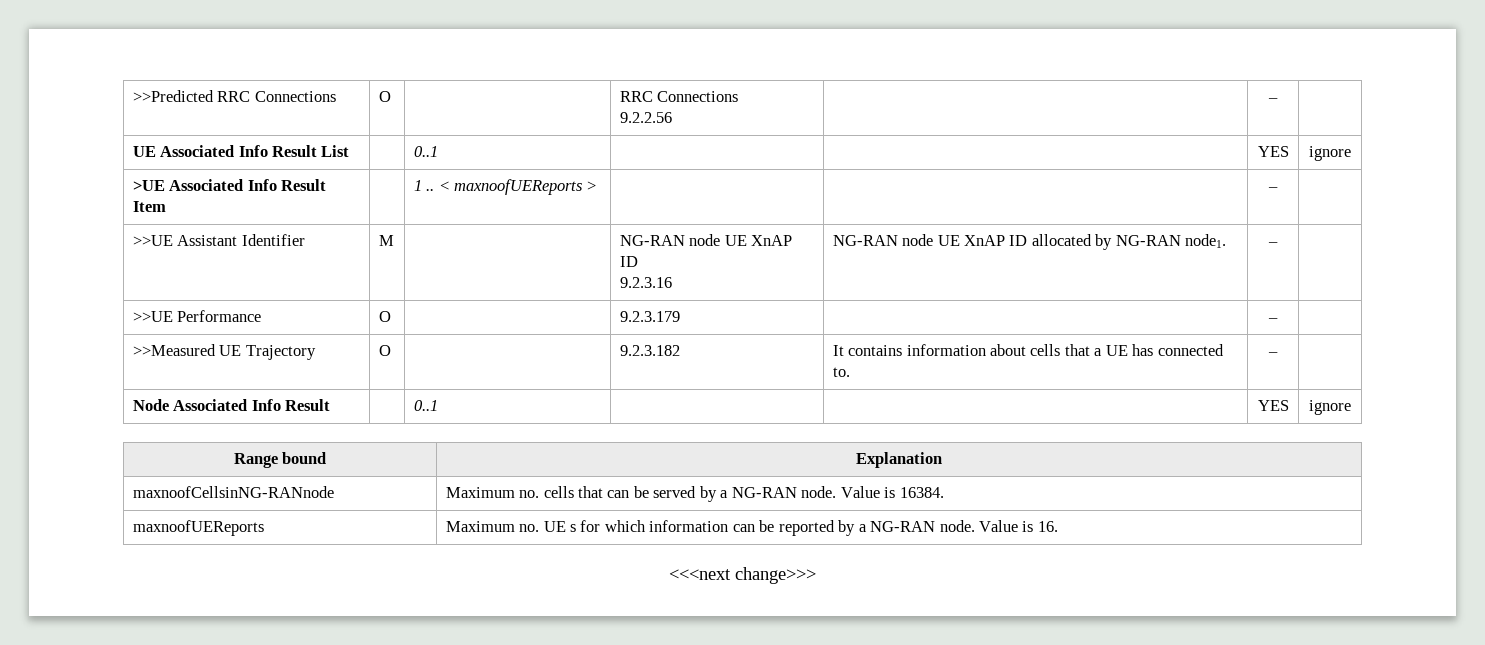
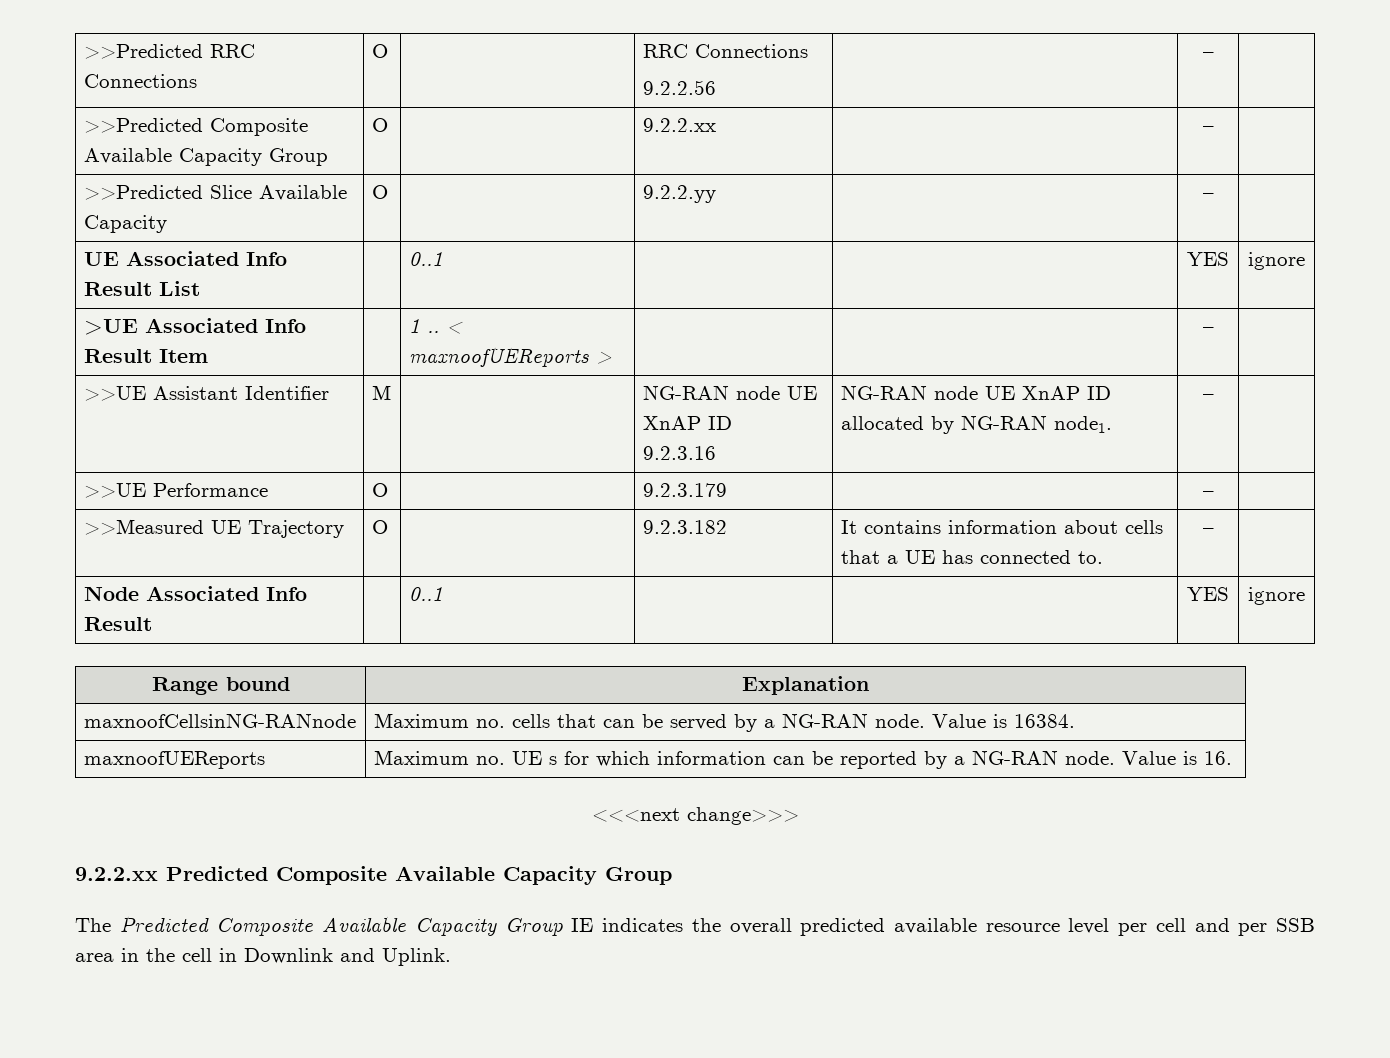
(1278, 100) none -> [83,118,308,136] [83,148,328,166] [371,118,388,132] [642,118,716,132] [1202,126,1214,132] [83,185,347,201] [83,215,167,233] [371,185,388,199] [642,185,716,203] [1202,193,1214,199] // >>Predicted Composite Available Capacity Group | O | | 9.2.2.xx | | – | // >>Predicted Slice Available Capacity | O | | 9.2.2.yy | | – |
(816, 575) none -> [75,866,672,885] [75,916,1315,936] [75,948,451,966] // 9.2.2.xx Predicted Composite Available Capacity Group // The Predicted Composite Available Capacity Group IE indicates the overall predicted available resource level per cell and per SSB area in the cell in Downlink and Uplink.

